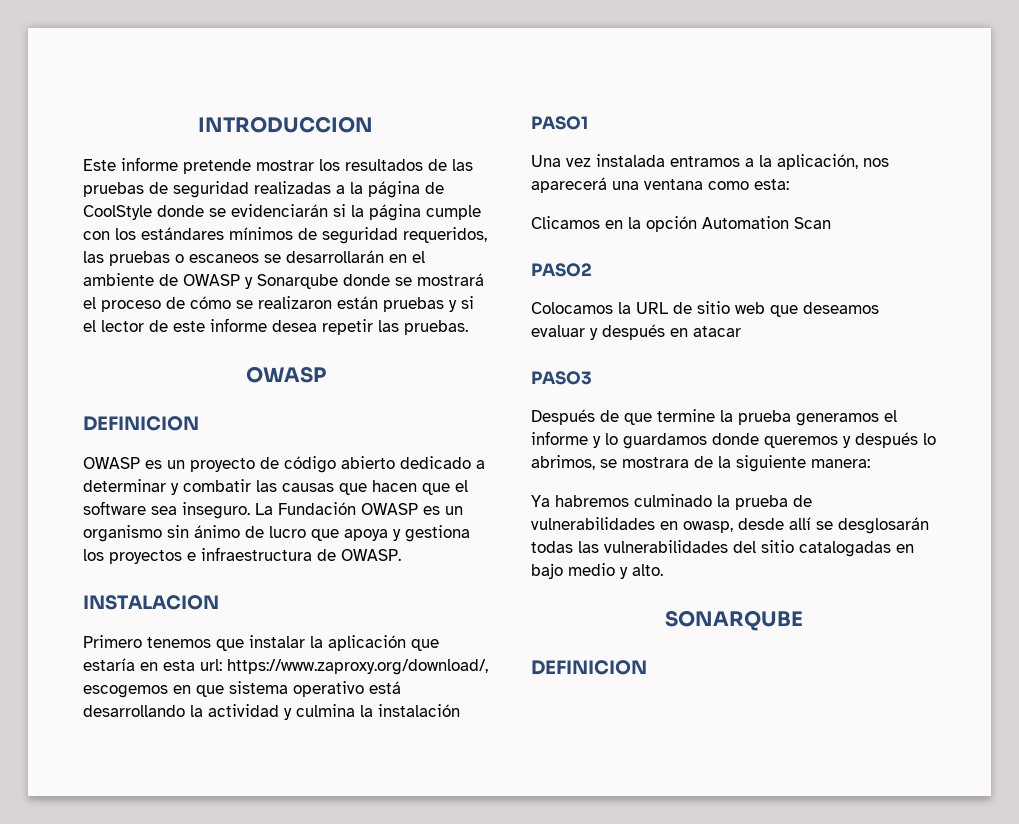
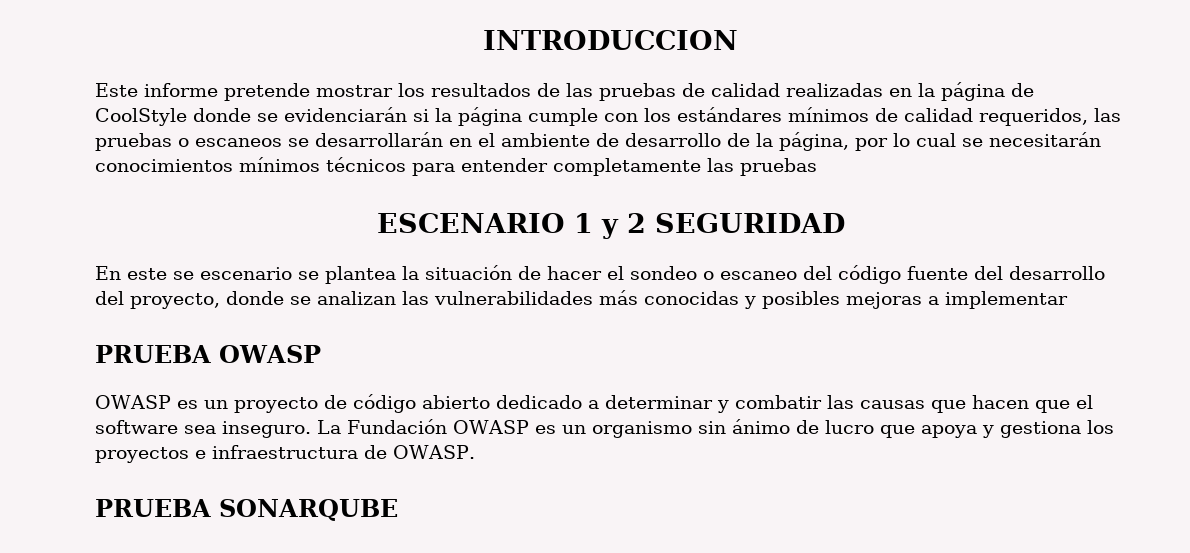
[173,181,345,198] seguridad realizadas a -> [711,83,912,97] calidad realizadas en
[322,227,398,244] seguridad -> [904,108,973,122] calidad
[183,273,484,289] [83,296,474,312] [83,318,468,335] [245,366,326,383] [83,416,199,431] OWASP y Sonarqube donde se mostrará el proceso de cómo se realizaron están pruebas y si el lector de este informe desea repetir las pruebas. // OWASP // DEFINICION -> [625,132,1101,151] [95,157,817,176] [376,213,845,239] [95,265,1105,284] [95,290,1068,309] [95,345,321,363] desarrollo de la página, por lo cual se necesitarán conocimientos mínimos técnicos para entender completamente las pruebas // ESCENARIO 1 y 2 SEGURIDAD // En este se escenario se plantea la situación de hacer el sondeo o escaneo del código fuente del desarrollo del proyecto, donde se analizan las vulnerabilidades más conocidas y posibles mejoras a implementar // PRUEBA OWASP
[83,595,219,610] [83,635,439,651] [83,658,488,675] [83,681,401,698] [83,704,460,720] [531,116,588,130] [531,154,889,170] [531,177,789,193] [531,216,831,232] [531,263,592,277] [531,301,879,317] [531,324,741,340] [531,371,592,385] [531,409,897,426] [531,431,936,449] [531,455,870,472] [531,494,812,510] [531,517,929,534] [531,540,914,557] [531,563,663,579] INSTALACION // Primero tenemos que instalar la aplicación que estaría en esta url: https://www.zaproxy.org/download/, escogemos en que sistema operativo está desarrollando la actividad y culmina la instalación // PASO1 // Una vez instalada entramos a la aplicación, nos aparecerá una ventana como esta: // Clicamos en la opción Automation Scan // PASO2 // Colocamos la URL de sitio web que deseamos evaluar y después en atacar // PASO3 // Después de que termine la prueba generamos el informe y lo guardamos donde queremos y después lo abrimos, se mostrara de la siguiente manera: // Ya habremos culminado la prueba de vulnerabilidades en owasp, desde allí se desglosarán todas las vulnerabilidades del sitio catalogadas en bajo medio y alto. // -> [95,499,211,517] PRUEBA
[531,660,647,675] // DEFINICION -> (398, 510) none

